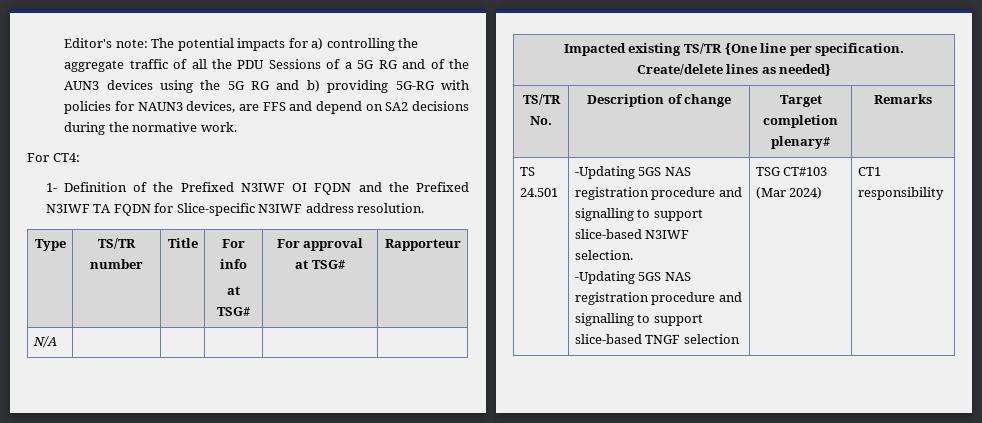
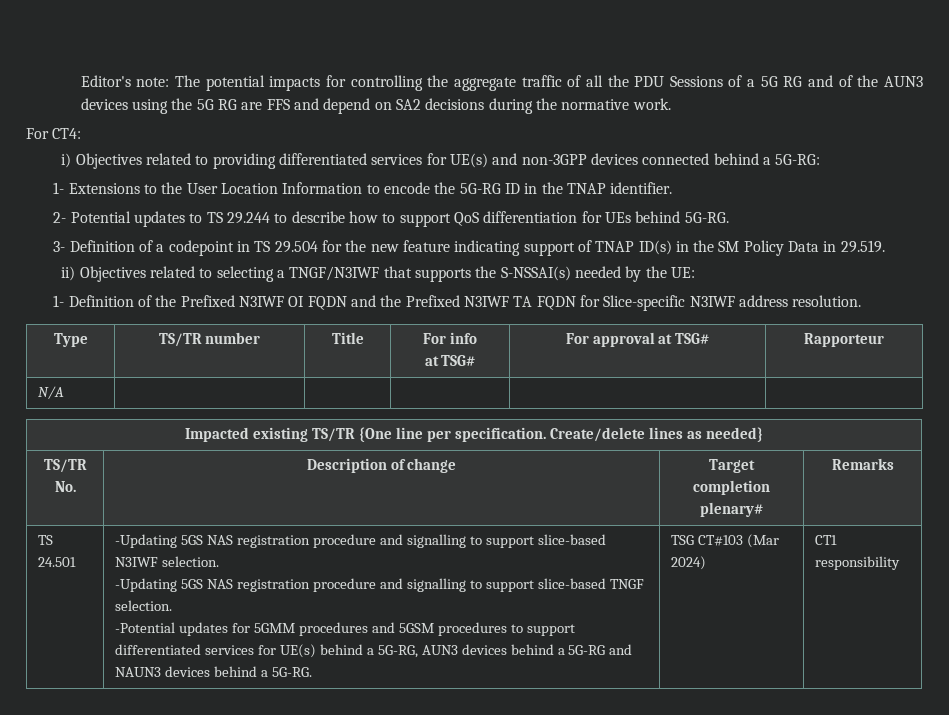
[311,38,324,50] a) -> (346, 81) none
[276,80,469,93] [64,101,236,114] and b) providing 5G-RG with policies for NAUN3 devices, -> (238, 104) none
(80, 157) none -> [61,153,821,169] [53,182,673,194] [53,211,729,227] [53,240,885,256] [61,266,695,282] // i) Objectives related to providing differentiated services for UE(s) and non-3GPP devices connected behind a 5G-RG: // 1- Extensions to the User Location Information to encode the 5G-RG ID in the TNAP identifier. // 2- Potential updates to TS 29.244 to describe how to support QoS differentiation for UEs behind 5G-RG. // 3- Definition of a codepoint in TS 29.504 for the new feature indicating support of TNAP ID(s) in the SM Policy Data in 29.519. // ii) Objectives related to selecting a TNGF/N3IWF that supports the S-NSSAI(s) needed by the UE:
[683,334,740,344] selection -> [115,600,173,611] [115,622,575,636] [115,644,633,658] [115,666,313,677] selection. // -Potential updates for 5GMM procedures and 5GSM procedures to support differentiated services for UE(s) behind a 5G-RG, AUN3 devices behind a 5G-RG and NAUN3 devices behind a 5G-RG.

